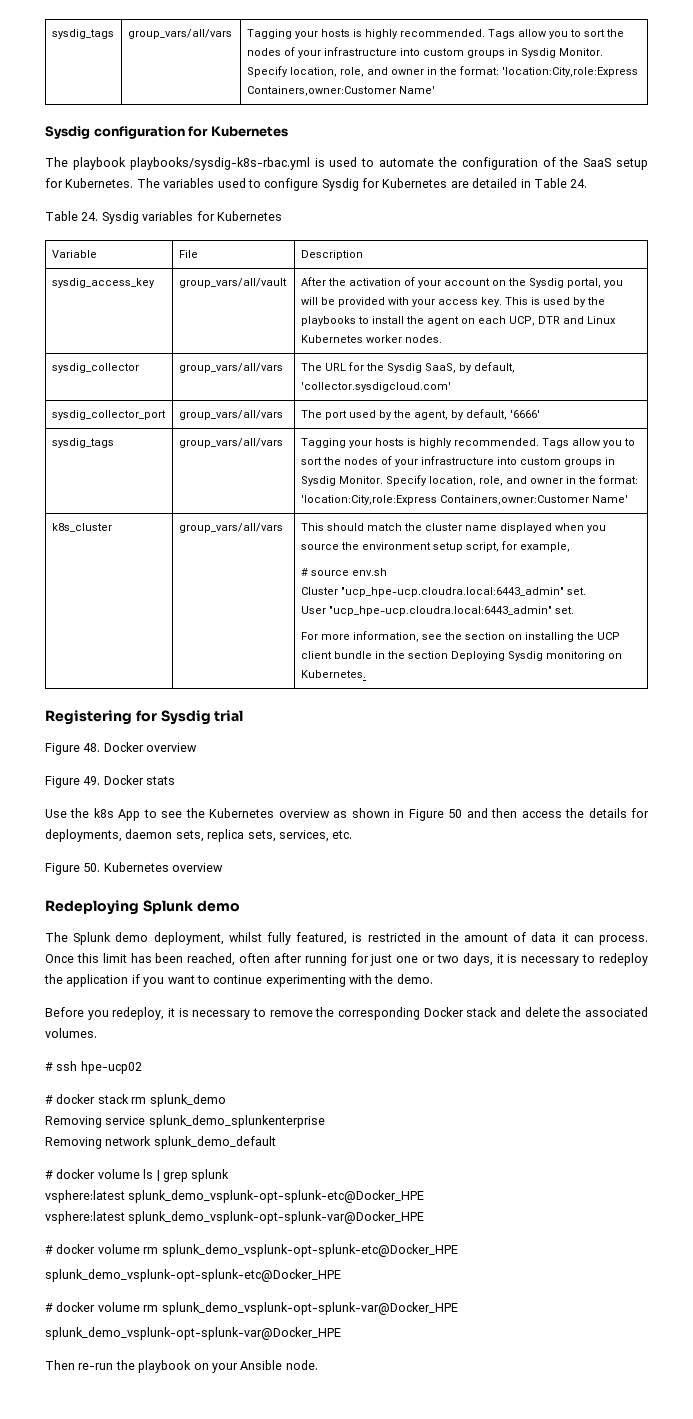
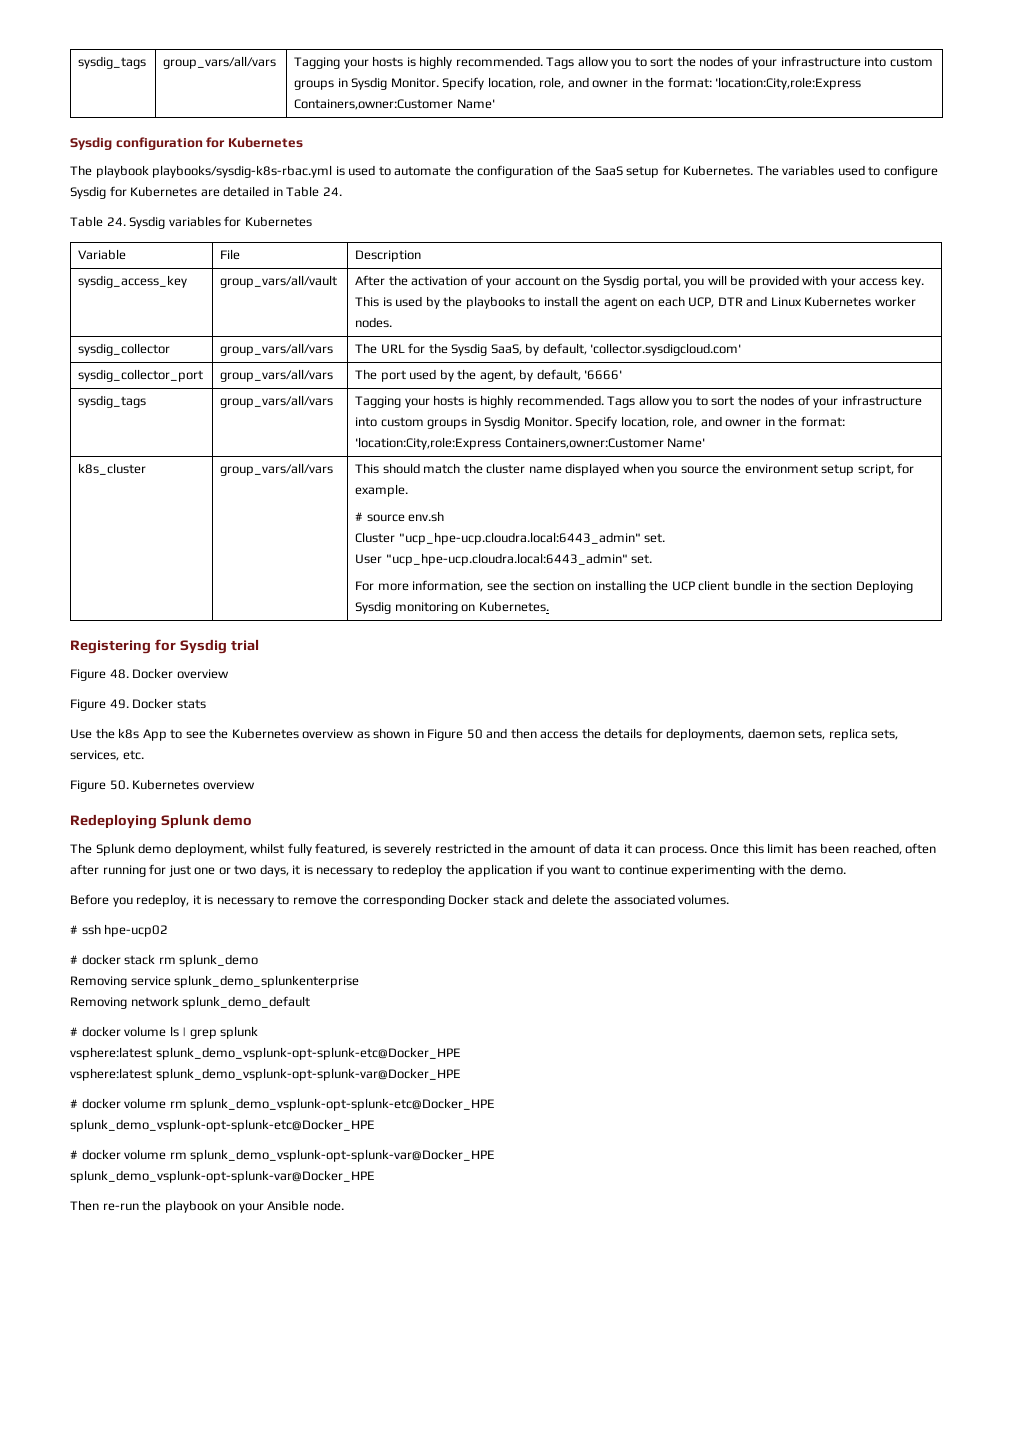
[519,542,570,552] example, -> [355,484,409,497] example.
(363, 937) none -> [384,843,432,856] severely

